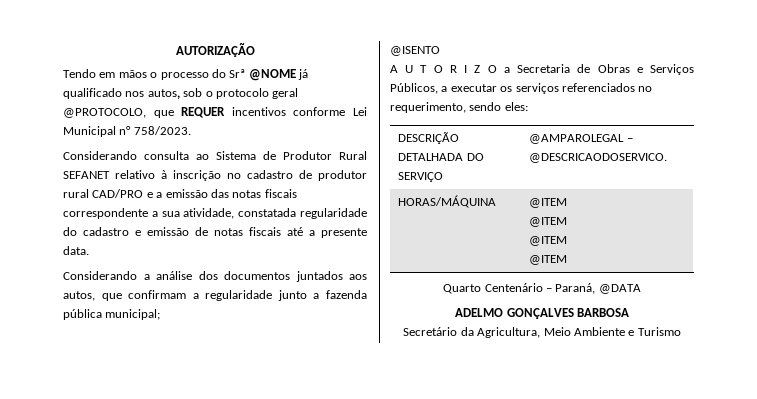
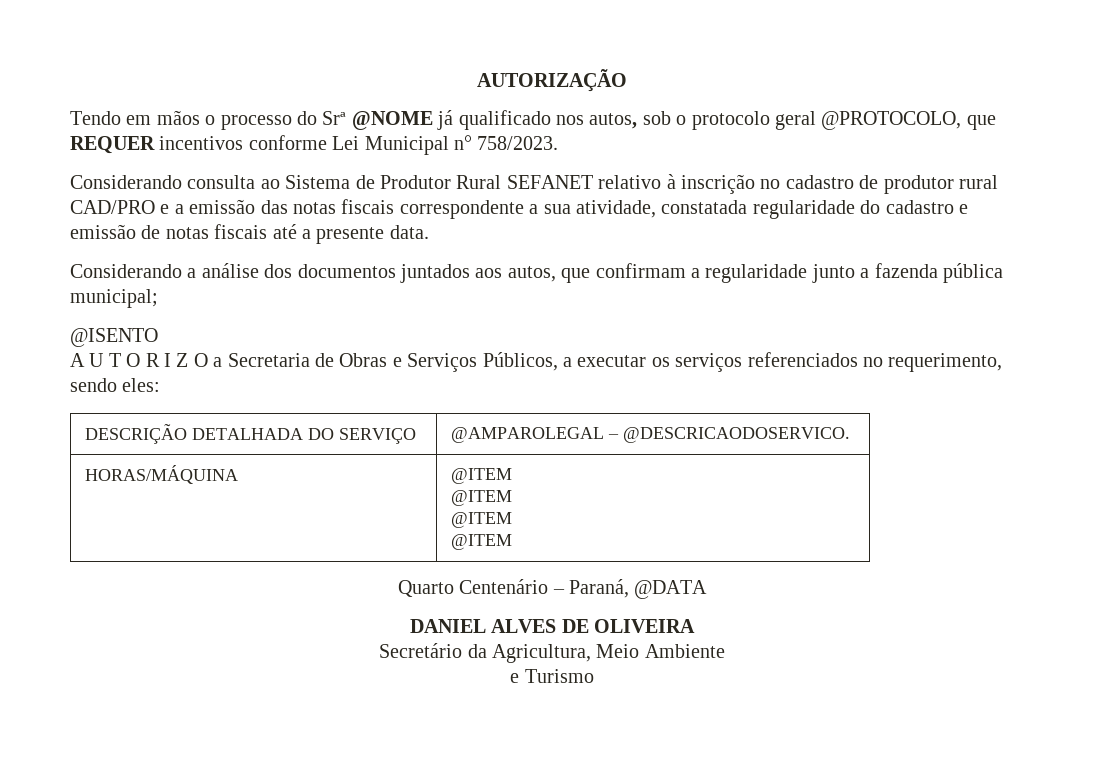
[455,308,629,319] ADELMO GONÇALVES BARBOSA -> [409,619,696,633] DANIEL ALVES DE OLIVEIRA
(625, 331) none -> (725, 651) //

